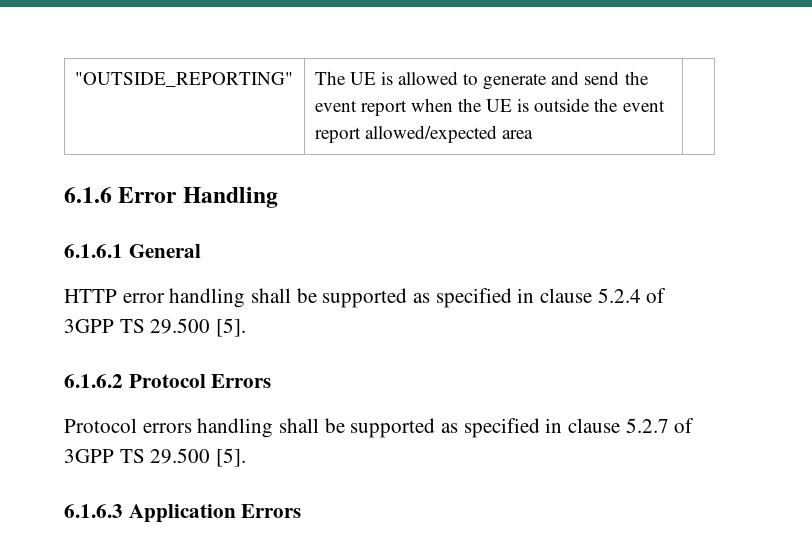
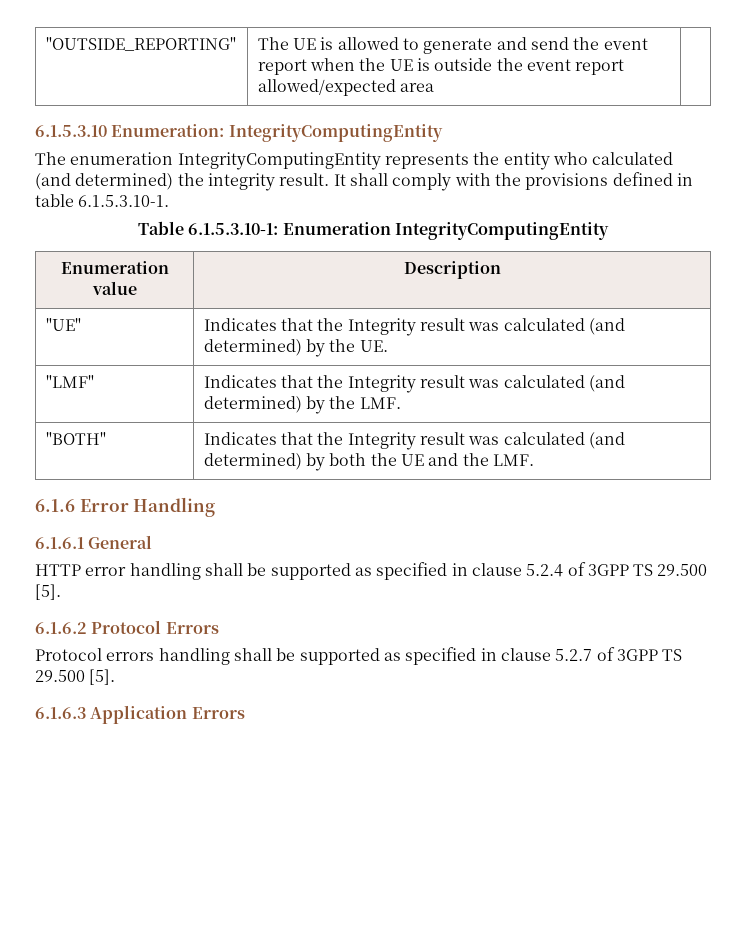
(533, 134) none -> [35,124,443,142] [35,152,674,170] [35,172,693,191] [35,194,170,207] [138,221,609,240] [60,261,169,274] [91,281,137,295] [403,261,501,279] [45,318,81,331] [203,318,625,336] [203,339,388,357] [45,375,94,388] [203,375,625,393] [203,396,401,414] [45,432,106,445] [203,432,625,450] [203,453,534,471] // 6.1.5.3.10 Enumeration: IntegrityComputingEntity // The enumeration IntegrityComputingEntity represents the entity who calculated (and determined) the integrity result. It shall comply with the provisions defined in table 6.1.5.3.10-1. // Table 6.1.5.3.10-1: Enumeration IntegrityComputingEntity // Enumeration value | Description // "UE" | Indicates that the Integrity result was calculated (and determined) by the UE. // "LMF" | Indicates that the Integrity result was calculated (and determined) by the LMF. // "BOTH" | Indicates that the Integrity result was calculated (and determined) by both the UE and the LMF.

